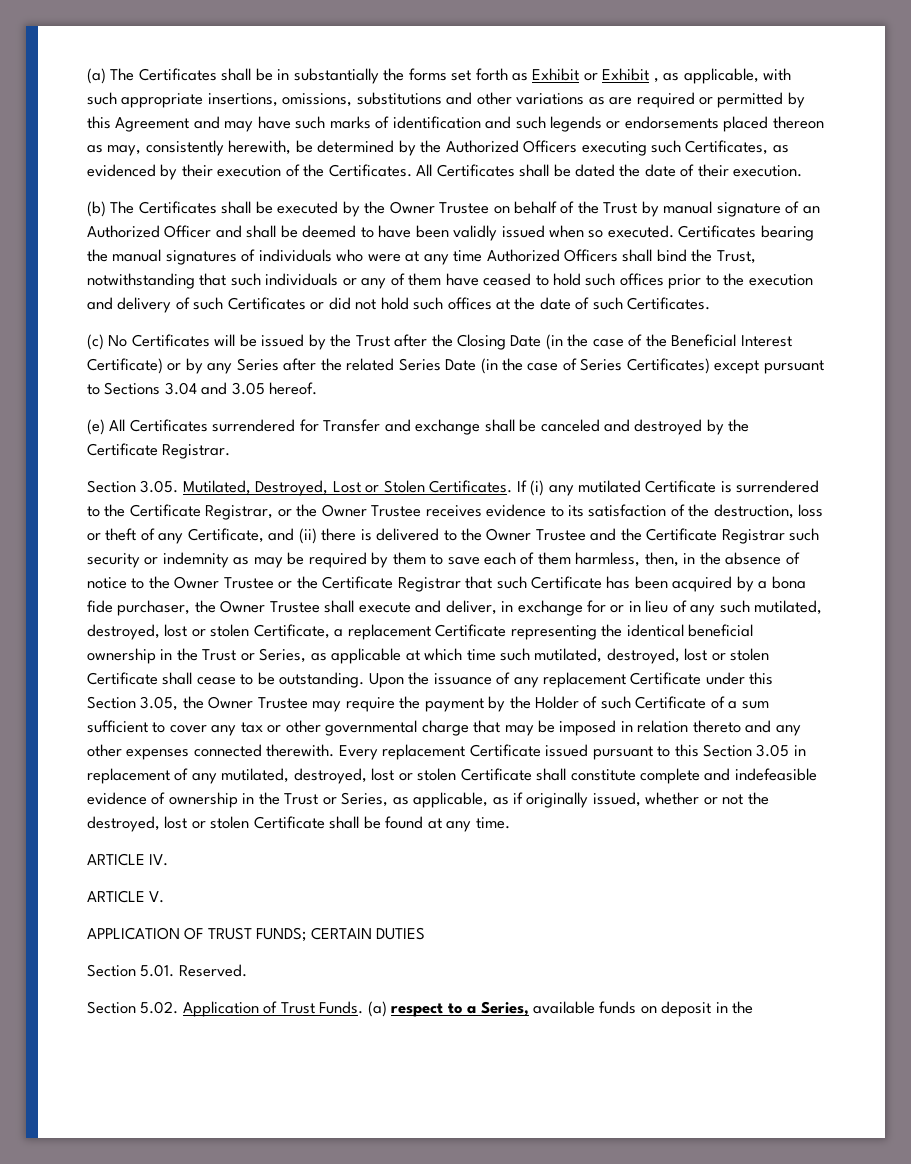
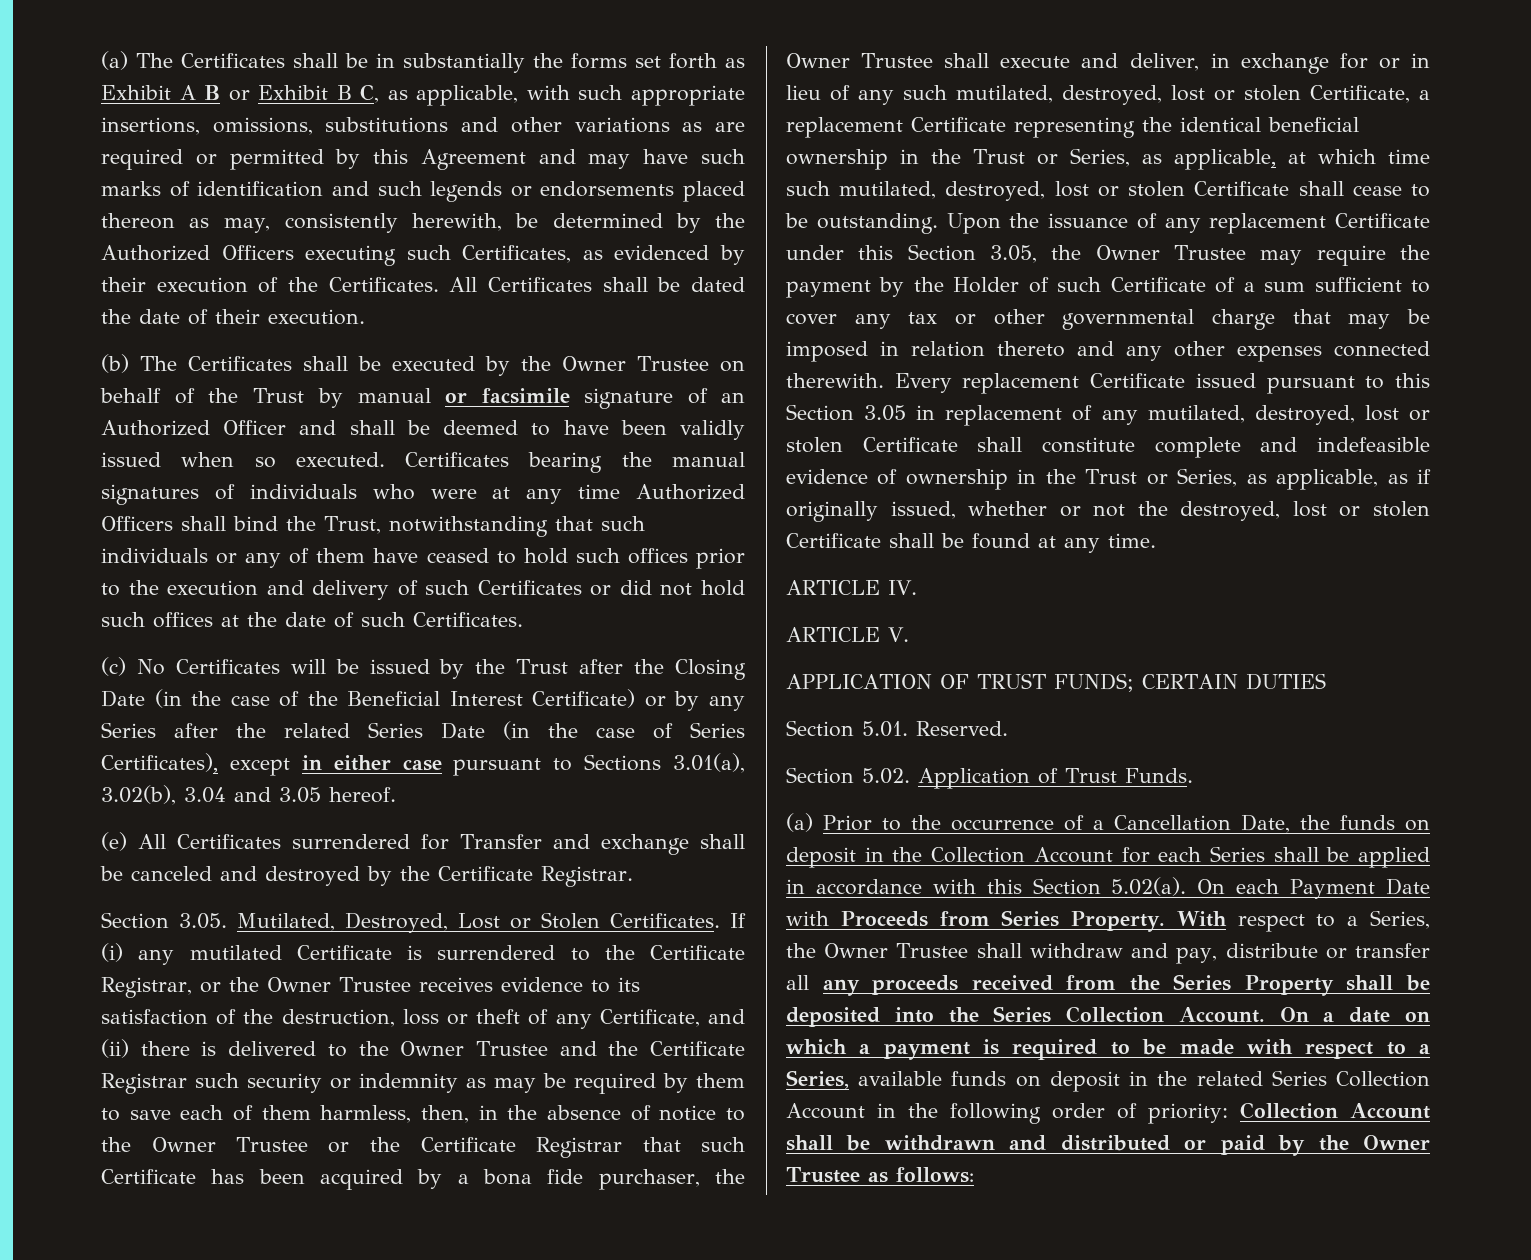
[583,68,659,83] or Exhibit , -> [179,84,380,103] A B or Exhibit B C,
(713, 207) none -> [444,388,570,404] or facsimile
[626,358,760,374] Certificates) except -> [101,753,442,776] Certificates), except in either case
(161, 388) none -> [673,753,745,773] [101,785,176,805] 3.01(a), 3.02(b),
[331,648,402,664] applicable -> [1173,149,1276,170] applicable,
[367,1001,387,1017] (a) -> [786,813,1430,833] [786,846,1430,868] [786,877,1430,899] [786,910,1430,932] [786,943,1430,964] [786,974,1430,996] [786,1006,1430,1027] [786,1039,1293,1060] // (a) Prior to the occurrence of a Cancellation Date, the funds on deposit in the Collection Account for each Series shall be applied in accordance with this Section 5.02(a). On each Payment Date with Proceeds from Series Property. With respect to a Series, the Owner Trustee shall withdraw and pay, distribute or transfer all any proceeds received from the Series Property shall be deposited into the Series Collection Account. On a date on which a payment is required to be made with
(754, 1007) none -> [1196,1070,1430,1087] [786,1102,1430,1124] [786,1135,1430,1156] [786,1167,974,1183] related Series Collection Account in the following order of priority: Collection Account shall be withdrawn and distributed or paid by the Owner Trustee as follows:

